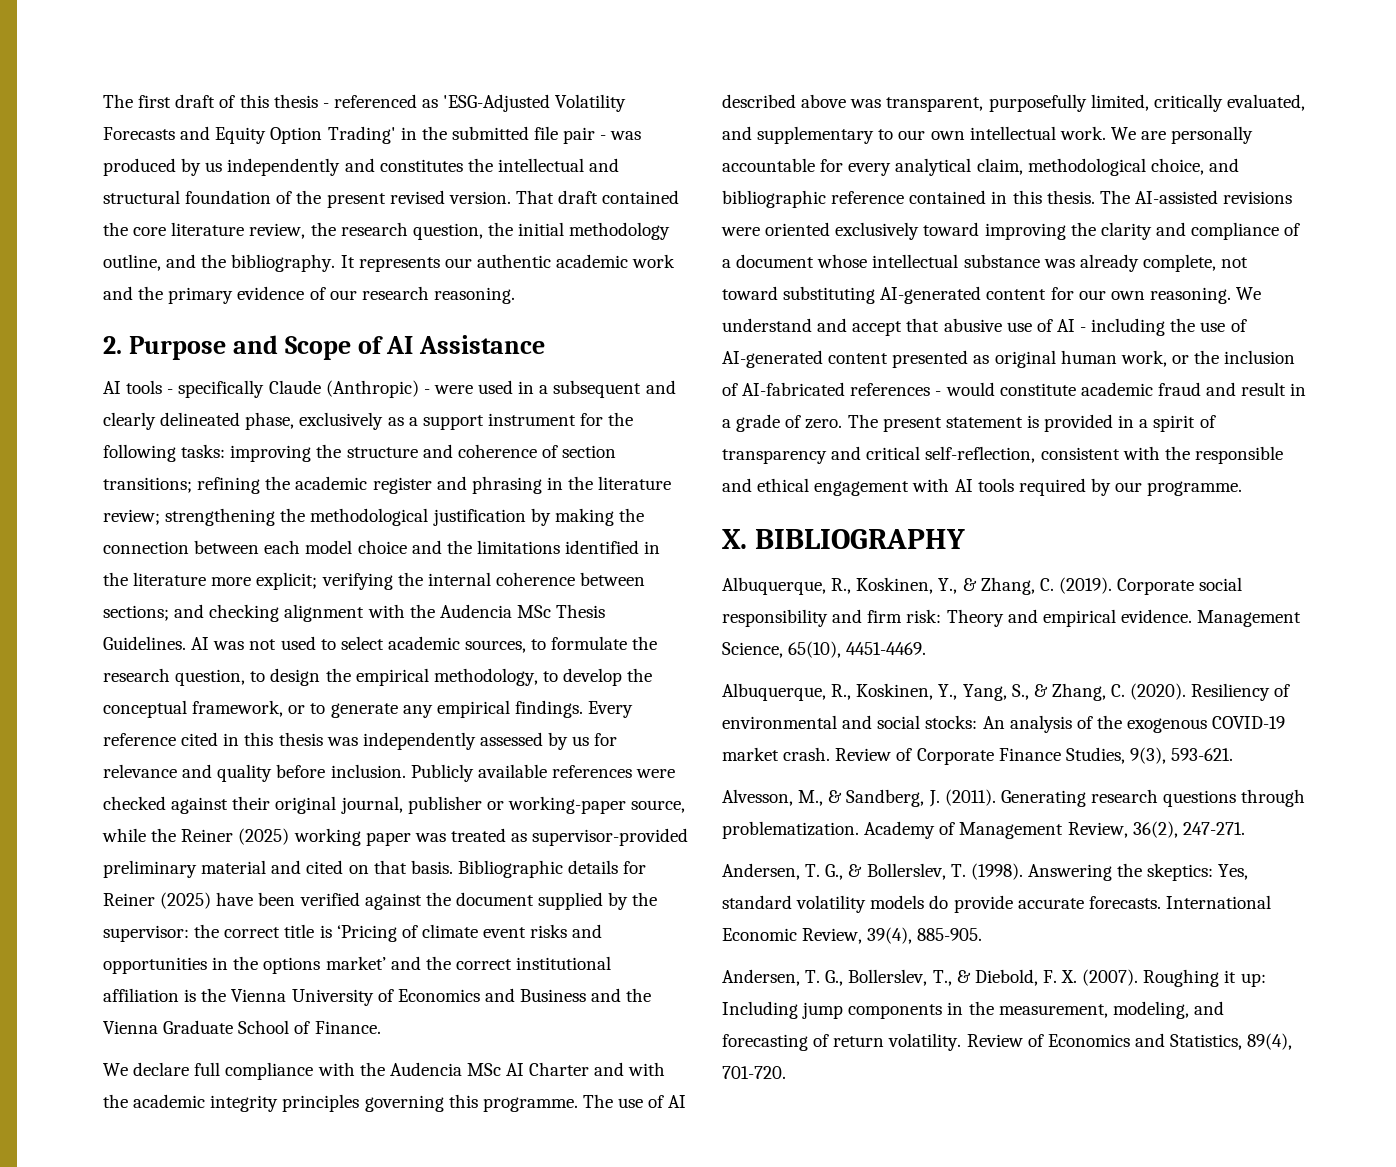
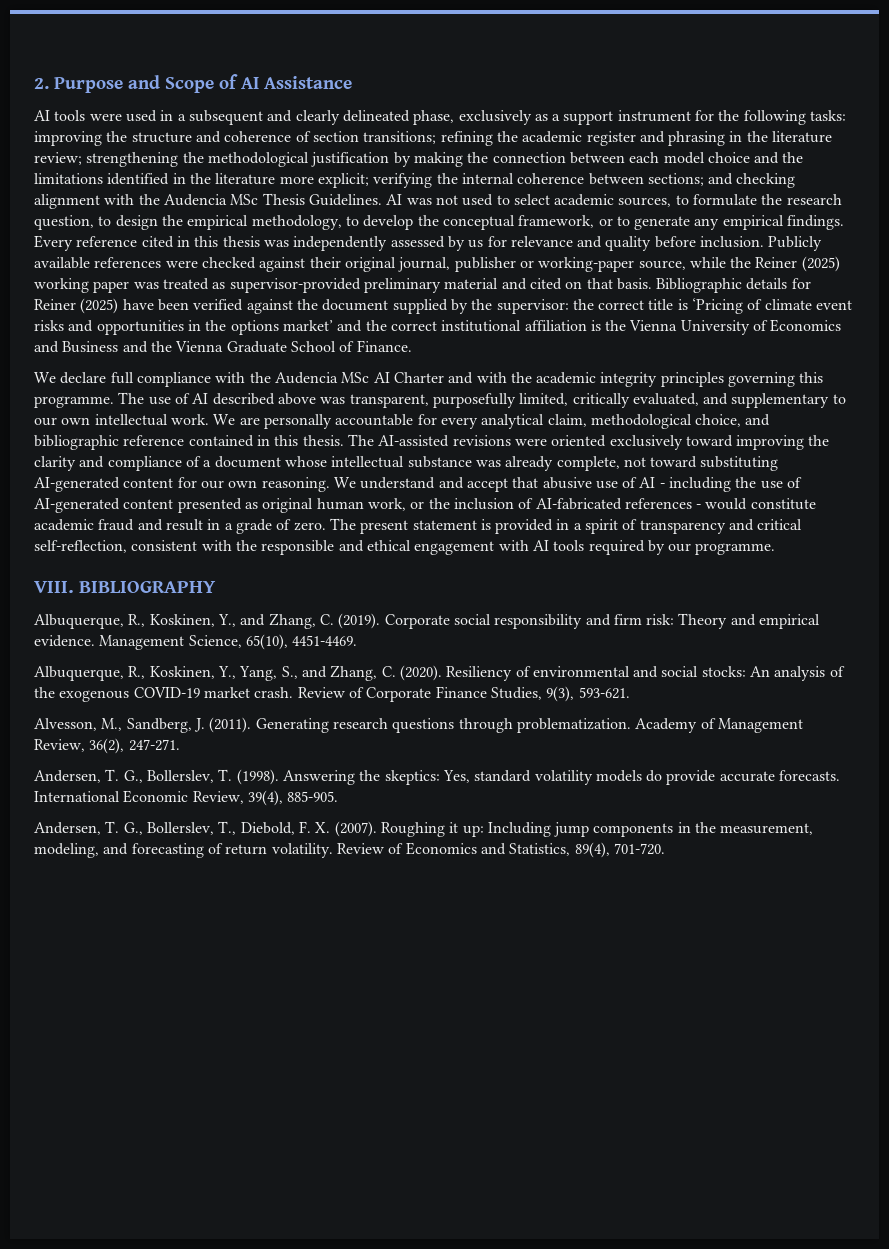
[103,94,627,112] [103,126,642,144] [103,158,620,176] [103,190,680,208] [103,222,671,240] [103,254,676,272] [103,286,515,304] The first draft of this thesis - referenced as 'ESG-Adjusted Volatility Forecasts and Equity Option Trading' in the submitted file pair - was produced by us independently and constitutes the intellectual and structural foundation of the present revised version. That draft contained the core literature review, the research question, the initial methodology outline, and the bibliography. It represents our authentic academic work and the primary evidence of our research reasoning. // -> (34, 83) none
[167,380,430,398] - specifically Claude (Anthropic) - -> (86, 115) none
[722,529,747,549] X. -> [34,581,74,593] VIII.
[962,578,977,591] & -> [240,614,266,626] and
[1033,684,1048,697] & -> [301,666,327,678] and
[828,790,843,803] & -> (123, 724) none
[848,864,863,877] & -> (143, 776) none
[956,970,971,983] & -> (237, 828) none

